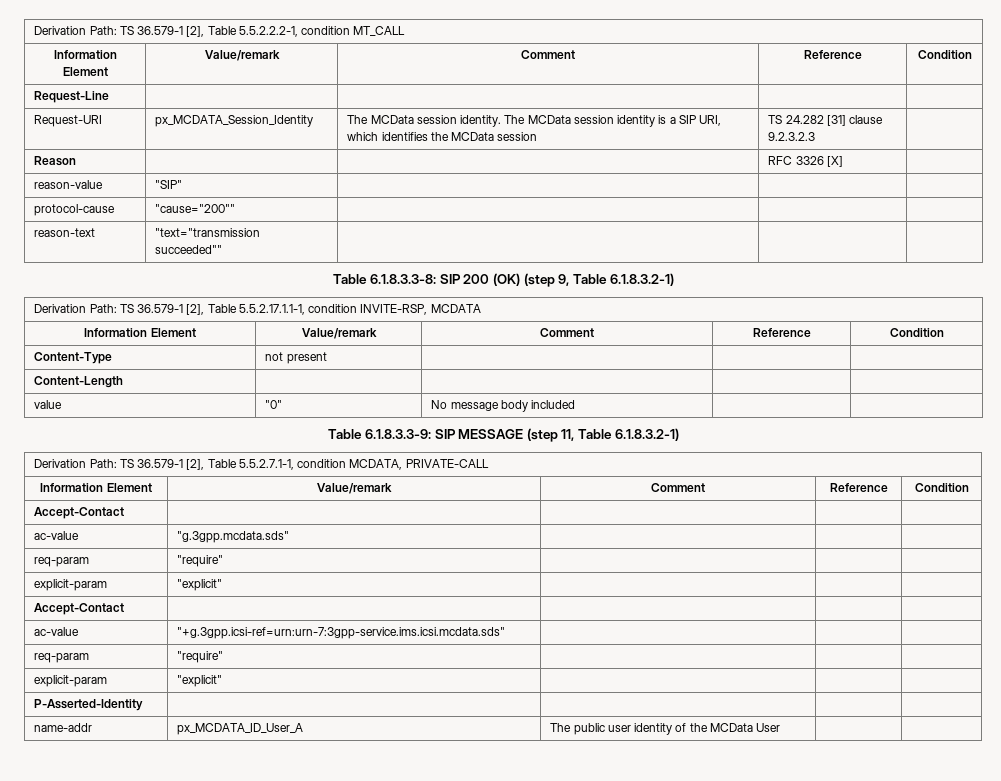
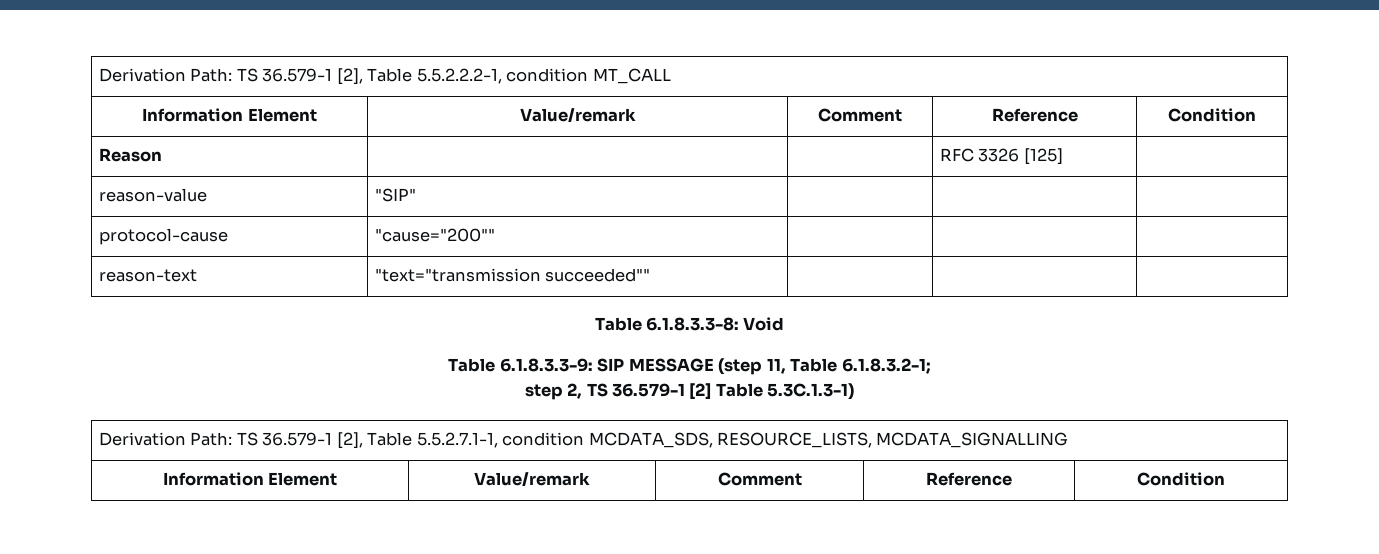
[34,91,110,103] [34,115,103,127] [155,115,314,127] [347,115,722,127] [347,132,538,141] [768,115,884,126] [768,132,816,141] // Request-Line | | | | // Request-URI | px_MCDATA_Session_Identity | The MCData session identity. The MCData session identity is a SIP URI, which identifies the MCData session | TS 24.282 [31] clause 9.2.3.2.3 | -> (1256, 115) none
[826,156,843,167] [X] -> [1023,148,1063,165] [125]
[439,273,674,287] [34,304,481,315] [84,328,196,337] [301,328,377,339] [540,328,594,337] [752,328,811,337] [889,328,944,337] [34,352,113,364] [265,352,327,364] [34,376,124,388] [34,400,63,409] [265,400,283,409] [431,400,576,412] [328,428,679,442] [34,459,489,470] [40,483,152,492] [317,483,392,494] [651,483,705,492] [829,483,888,492] [914,483,969,492] [34,507,125,519] [34,531,80,540] [177,531,290,543] [34,557,90,567] [177,555,224,567] [34,579,108,591] [177,579,223,591] [34,603,125,615] [34,627,80,636] [177,627,506,639] [34,653,90,663] [177,651,224,663] [34,675,108,687] [177,675,223,687] [34,699,144,711] [34,723,93,732] [177,723,304,735] [550,723,781,735] SIP 200 (OK) (step 9, Table 6.1.8.3.2-1) // Derivation Path: TS 36.579-1 [2], Table 5.5.2.17.1.1-1, condition INVITE-RSP, MCDATA // Information Element | Value/remark | Comment | Reference | Condition // Content-Type | not present | | | // Content-Length | | | | // value | "0" | No message body included | | // Table 6.1.8.3.3-9: SIP MESSAGE (step 11, Table 6.1.8.3.2-1) // Derivation Path: TS 36.579-1 [2], Table 5.5.2.7.1-1, condition MCDATA, PRIVATE-CALL // Information Element | Value/remark | Comment | Reference | Condition // Accept-Contact | | | | // ac-value | "g.3gpp.mcdata.sds" | | | // req-param | "require" | | | // explicit-param | "explicit" | | | // Accept-Contact | | | | // ac-value | "+g.3gpp.icsi-ref=urn:urn-7:3gpp-service.ims.icsi.mcdata.sds" | | | // req-param | "require" | | | // explicit-param | "explicit" | | | // P-Asserted-Identity | | | | // name-addr | px_MCDATA_ID_User_A | The public user identity of the MCData User | | -> [743,317,785,331] [448,358,931,375] [524,383,855,400] [98,432,1069,449] [162,472,338,486] [474,472,590,486] [717,472,802,486] [926,472,1012,486] [1137,472,1225,486] Void // Table 6.1.8.3.3-9: SIP MESSAGE (step 11, Table 6.1.8.3.2-1; // step 2, TS 36.579-1 [2] Table 5.3C.1.3-1) // Derivation Path: TS 36.579-1 [2], Table 5.5.2.7.1-1, condition MCDATA_SDS, RESOURCE_LISTS, MCDATA_SIGNALLING // Information Element | Value/remark | Comment | Reference | Condition

